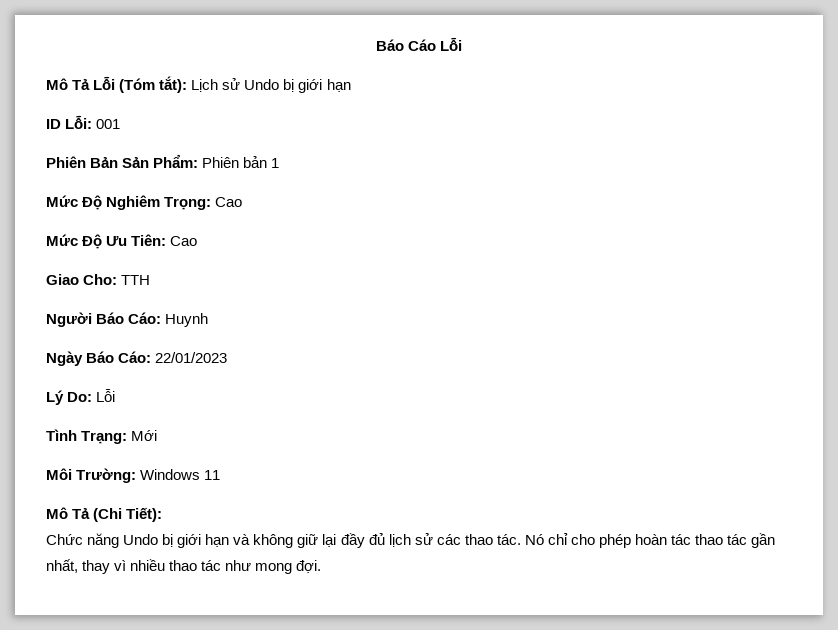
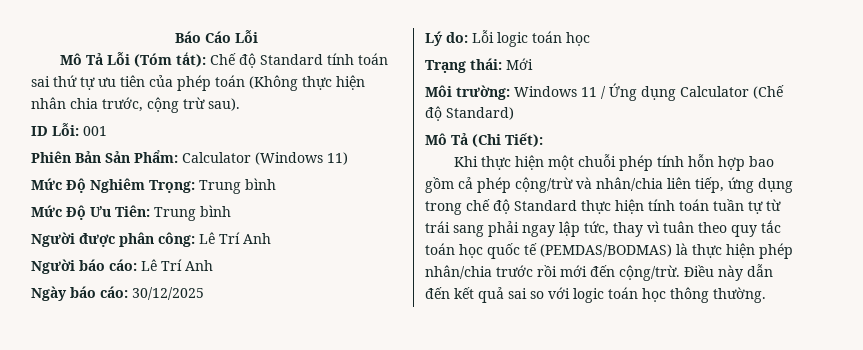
[191,78,351,93] Lịch sử Undo bị giới hạn -> [209,53,388,68] [31,75,365,91] [31,97,240,113] Chế độ Standard tính toán sai thứ tự ưu tiên của phép toán (Không thực hiện nhân chia trước, cộng trừ sau).
[202,156,280,168] Phiên bản 1 -> [182,152,348,165] Calculator (Windows 11)
[215,197,243,207] Cao -> [199,178,276,194] Trung bình
[170,236,198,246] [46,274,151,285] [46,312,209,327] [46,351,228,366] Cao // Giao Cho: TTH // Người Báo Cáo: Huynh // Ngày Báo Cáo: 22/01/2023 -> [154,205,231,221] [31,232,271,247] [31,259,213,274] [31,286,204,301] Trung bình // Người được phân công: Lê Trí Anh // Người báo cáo: Lê Trí Anh // Ngày báo cáo: 30/12/2025
[67,389,116,402] [46,429,128,444] Do: Lỗi // Tình Trạng: -> [446,30,590,47] [425,58,502,73] do: Lỗi logic toán học // Trạng thái:
[76,468,137,483] Trường: -> [456,85,510,100] trường:
[46,507,163,522] [46,533,776,548] [46,559,322,574] // Mô Tả (Chi Tiết): // Chức năng Undo bị giới hạn và không giữ lại đầy đủ lịch sử các thao tác. Nó chỉ cho phép hoàn tác thao tác gần nhất, thay vì nhiều thao tác như mong đợi. -> [601,83,784,101] [425,106,514,121] [425,133,543,147] [453,154,774,171] [425,177,793,193] [425,199,781,215] [425,220,781,237] [425,243,793,259] [425,264,773,281] [425,287,766,303] / Ứng dụng Calculator (Chế độ Standard) // Mô Tả (Chi Tiết): // Khi thực hiện một chuỗi phép tính hỗn hợp bao gồm cả phép cộng/trừ và nhân/chia liên tiếp, ứng dụng trong chế độ Standard thực hiện tính toán tuần tự từ trái sang phải ngay lập tức, thay vì tuân theo quy tắc toán học quốc tế (PEMDAS/BODMAS) là thực hiện phép nhân/chia trước rồi mới đến cộng/trừ. Điều này dẫn đến kết quả sai so với logic toán học thông thường.

